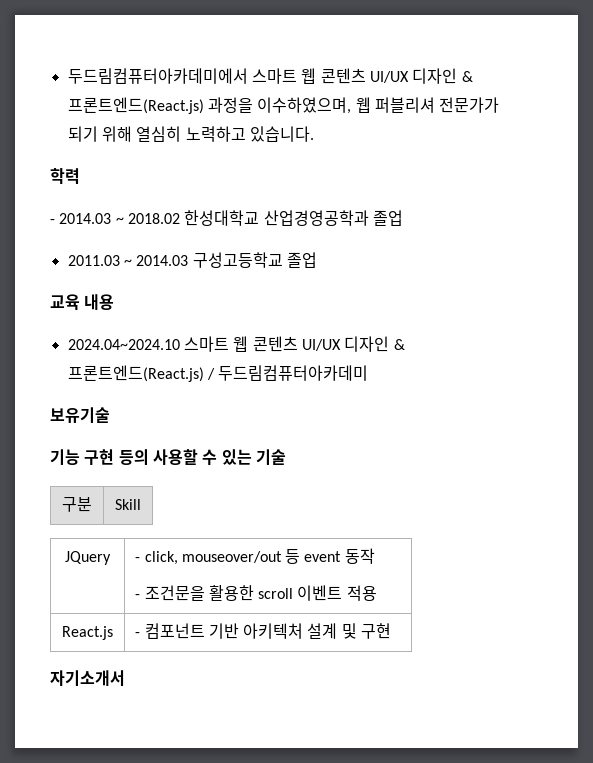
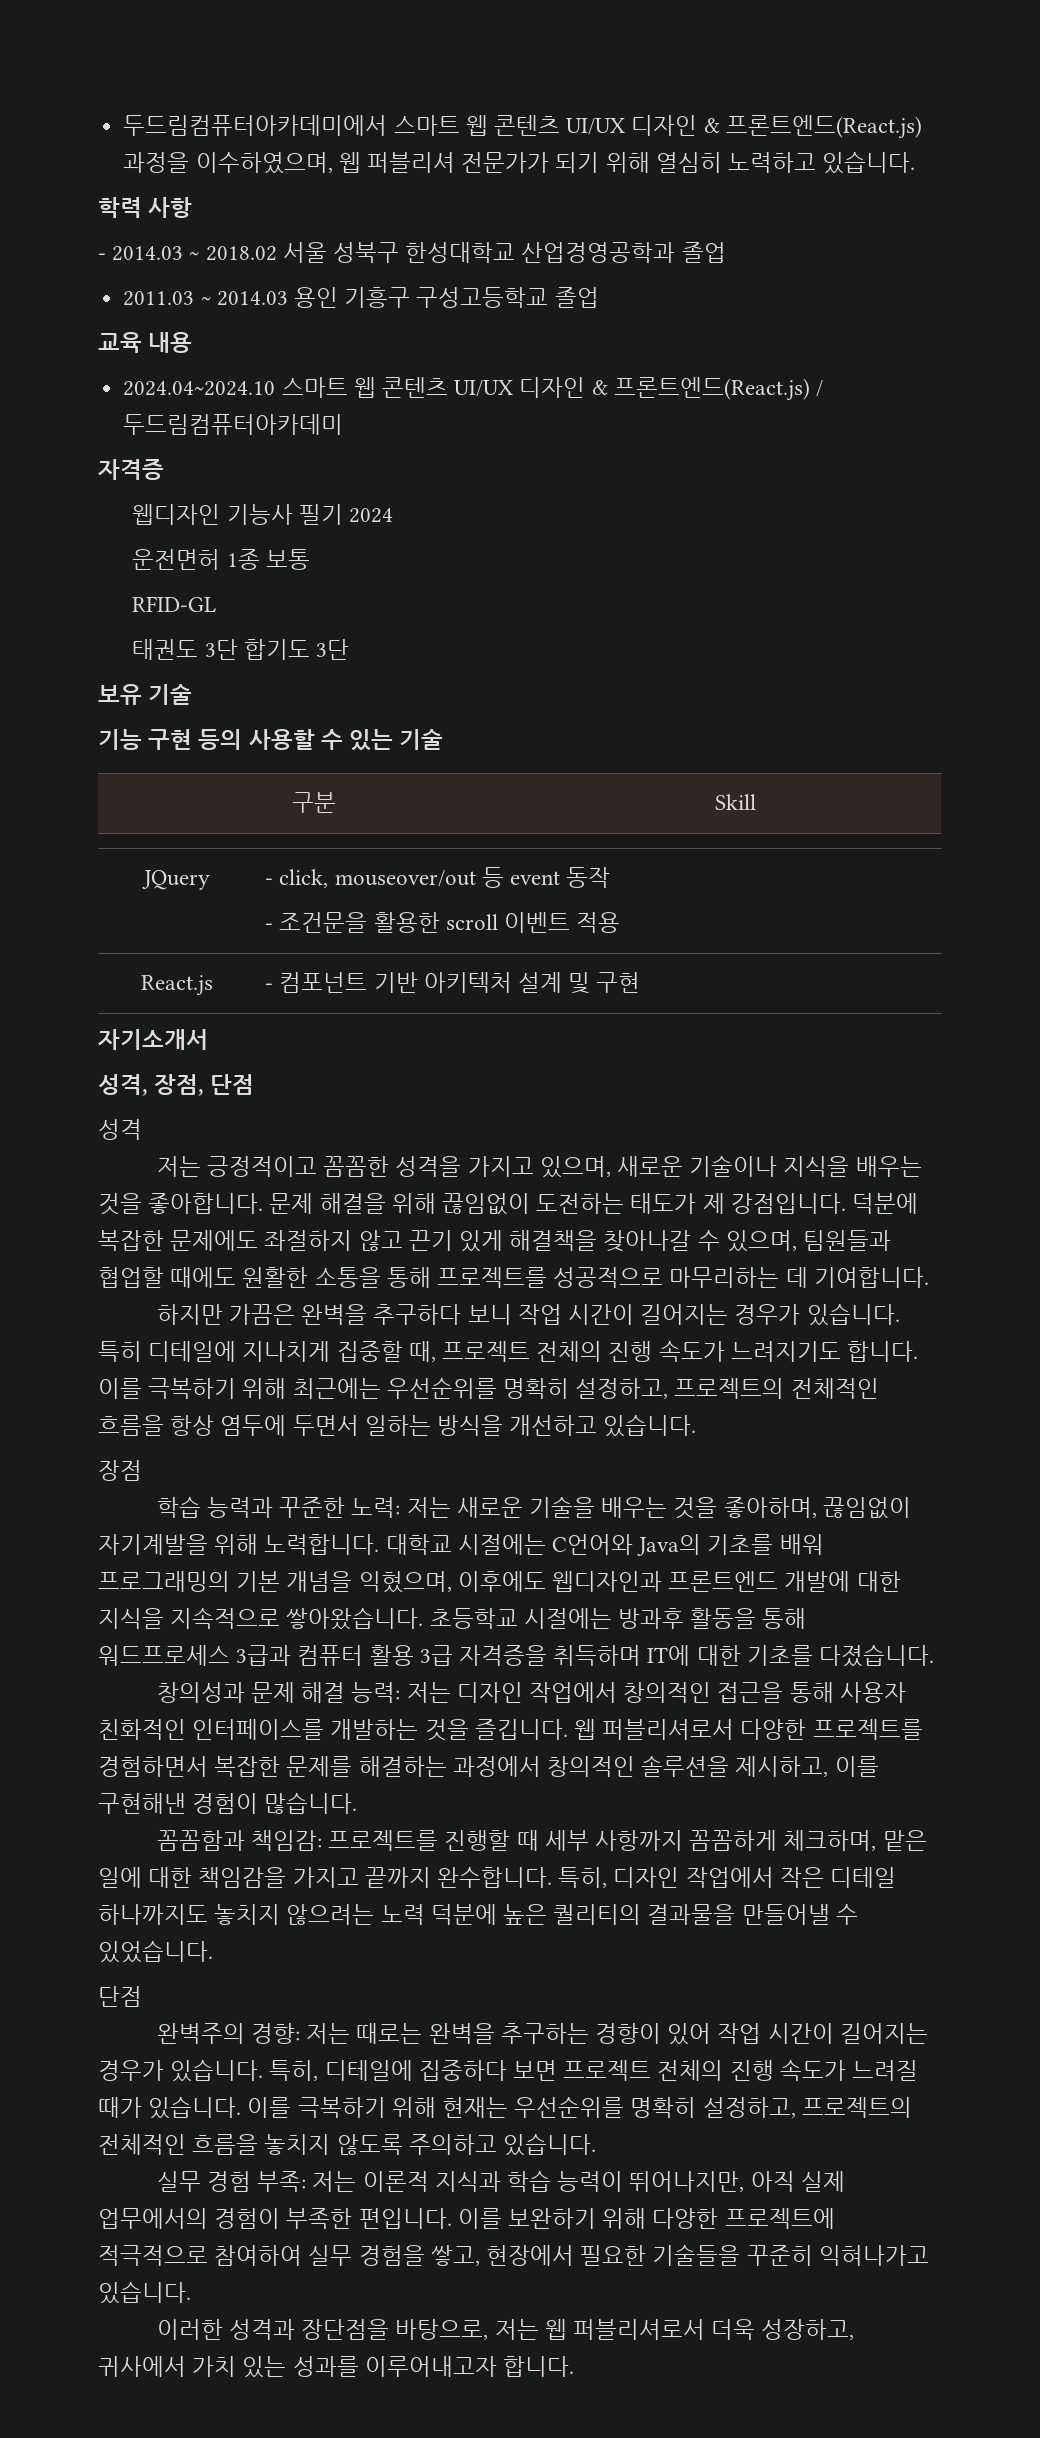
(80, 176) none -> [148,197,193,218] 사항
(180, 218) none -> [282,242,400,263] 서울 성북구
(189, 260) none -> [293,287,411,308] 용인 기흥구
[50,407,110,423] 보유기술 -> [98,459,164,480] [132,504,394,525] [132,549,310,570] [132,596,217,612] [132,639,350,660] [98,684,193,705] 자격증 // 웹디자인 기능사 필기 2024 // 운전면허 1종 보통 // RFID-GL // 태권도 3단 합기도 3단 // 보유 기술
(125, 678) none -> [98,1074,255,1096] [98,1119,142,1140] [156,1155,922,1178] [98,1193,919,1215] [98,1230,892,1252] [98,1267,929,1288] [156,1303,900,1326] [98,1340,919,1362] [98,1377,879,1399] [98,1414,697,1437] [98,1460,142,1481] [156,1496,911,1519] [98,1534,824,1556] [98,1571,901,1593] [98,1607,807,1630] [98,1644,935,1667] [156,1682,906,1703] [98,1719,923,1741] [98,1755,879,1777] [98,1792,358,1814] [156,1830,927,1851] [98,1867,897,1888] [98,1904,858,1925] [98,1940,213,1963] [98,1986,142,2007] [156,2023,928,2045] [98,2059,919,2082] [98,2096,912,2119] [98,2133,597,2156] [156,2170,845,2192] [98,2208,835,2229] [98,2244,929,2266] [98,2281,191,2304] [156,2319,855,2340] [98,2356,575,2378] // 성격, 장점, 단점 // 성격 // 저는 긍정적이고 꼼꼼한 성격을 가지고 있으며, 새로운 기술이나 지식을 배우는 것을 좋아합니다. 문제 해결을 위해 끊임없이 도전하는 태도가 제 강점입니다. 덕분에 복잡한 문제에도 좌절하지 않고 끈기 있게 해결책을 찾아나갈 수 있으며, 팀원들과 협업할 때에도 원활한 소통을 통해 프로젝트를 성공적으로 마무리하는 데 기여합니다. // 하지만 가끔은 완벽을 추구하다 보니 작업 시간이 길어지는 경우가 있습니다. 특히 디테일에 지나치게 집중할 때, 프로젝트 전체의 진행 속도가 느려지기도 합니다. 이를 극복하기 위해 최근에는 우선순위를 명확히 설정하고, 프로젝트의 전체적인 흐름을 항상 염두에 두면서 일하는 방식을 개선하고 있습니다. // 장점 // 학습 능력과 꾸준한 노력: 저는 새로운 기술을 배우는 것을 좋아하며, 끊임없이 자기계발을 위해 노력합니다. 대학교 시절에는 C언어와 Java의 기초를 배워 프로그래밍의 기본 개념을 익혔으며, 이후에도 웹디자인과 프론트엔드 개발에 대한 지식을 지속적으로 쌓아왔습니다. 초등학교 시절에는 방과후 활동을 통해 워드프로세스 3급과 컴퓨터 활용 3급 자격증을 취득하며 IT에 대한 기초를 다졌습니다. // 창의성과 문제 해결 능력: 저는 디자인 작업에서 창의적인 접근을 통해 사용자 친화적인 인터페이스를 개발하는 것을 즐깁니다. 웹 퍼블리셔로서 다양한 프로젝트를 경험하면서 복잡한 문제를 해결하는 과정에서 창의적인 솔루션을 제시하고, 이를 구현해낸 경험이 많습니다. // 꼼꼼함과 책임감: 프로젝트를 진행할 때 세부 사항까지 꼼꼼하게 체크하며, 맡은 일에 대한 책임감을 가지고 끝까지 완수합니다. 특히, 디자인 작업에서 작은 디테일 하나까지도 놓치지 않으려는 노력 덕분에 높은 퀄리티의 결과물을 만들어낼 수 있었습니다. // 단점 // 완벽주의 경향: 저는 때로는 완벽을 추구하는 경향이 있어 작업 시간이 길어지는 경우가 있습니다. 특히, 디테일에 집중하다 보면 프로젝트 전체의 진행 속도가 느려질 때가 있습니다. 이를 극복하기 위해 현재는 우선순위를 명확히 설정하고, 프로젝트의 전체적인 흐름을 놓치지 않도록 주의하고 있습니다. // 실무 경험 부족: 저는 이론적 지식과 학습 능력이 뛰어나지만, 아직 실제 업무에서의 경험이 부족한 편입니다. 이를 보완하기 위해 다양한 프로젝트에 적극적으로 참여하여 실무 경험을 쌓고, 현장에서 필요한 기술들을 꾸준히 익혀나가고 있습니다. // 이러한 성격과 장단점을 바탕으로, 저는 웹 퍼블리셔로서 더욱 성장하고, 귀사에서 가치 있는 성과를 이루어내고자 합니다.

